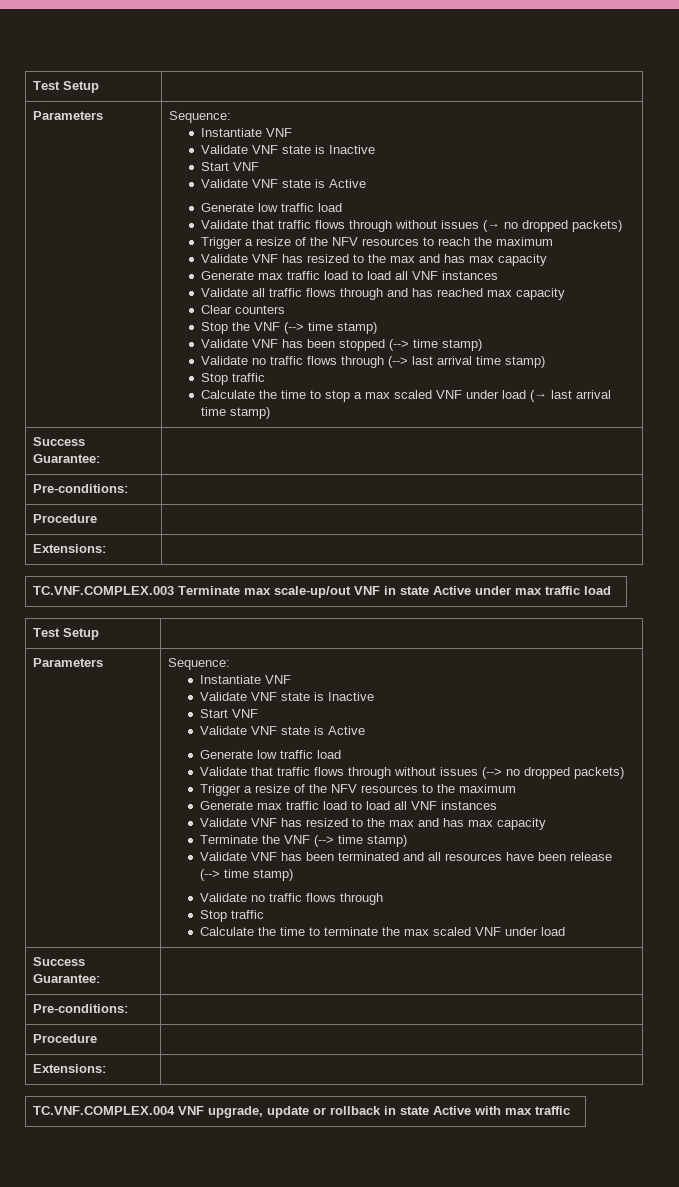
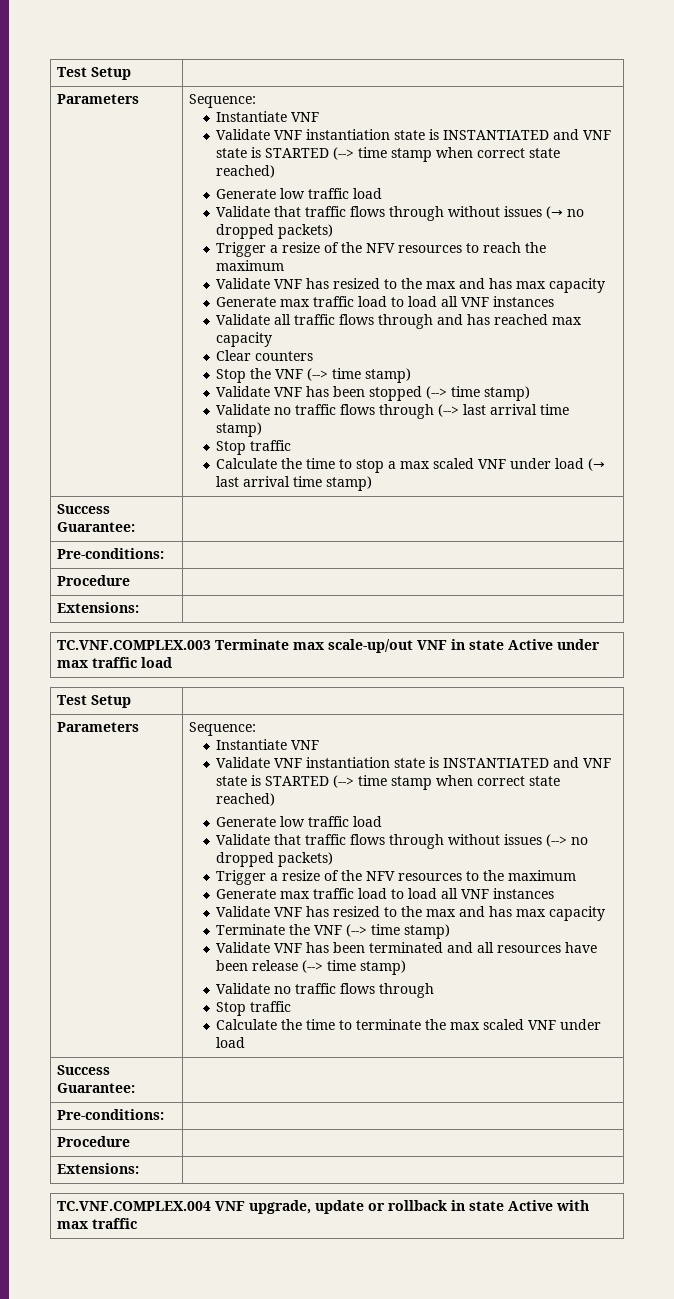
[33,81,100,93] [33,111,104,120] [169,111,232,123] [200,128,292,137] [200,145,375,154] [200,162,259,171] [200,179,366,188] Test Setup | // Parameters | Sequence: // Instantiate VNF // Validate VNF state is Inactive // Start VNF // Validate VNF state is Active -> [56,67,131,80] [56,94,139,104] [188,94,256,108] [216,111,320,122] [216,129,612,140] [216,147,561,162] [216,165,276,178] Test Setup | // Parameters | Sequence: // Instantiate VNF // Validate VNF instantiation state is INSTANTIATED and VNF state is STARTED (--> time stamp when correct state reached)
[280,692,374,701] [199,709,258,718] [199,726,365,735] state is Inactive // Start VNF // Validate VNF state is Active -> [306,757,612,768] [216,775,561,790] [216,793,276,806] instantiation state is INSTANTIATED and VNF state is STARTED (--> time stamp when correct state reached)

